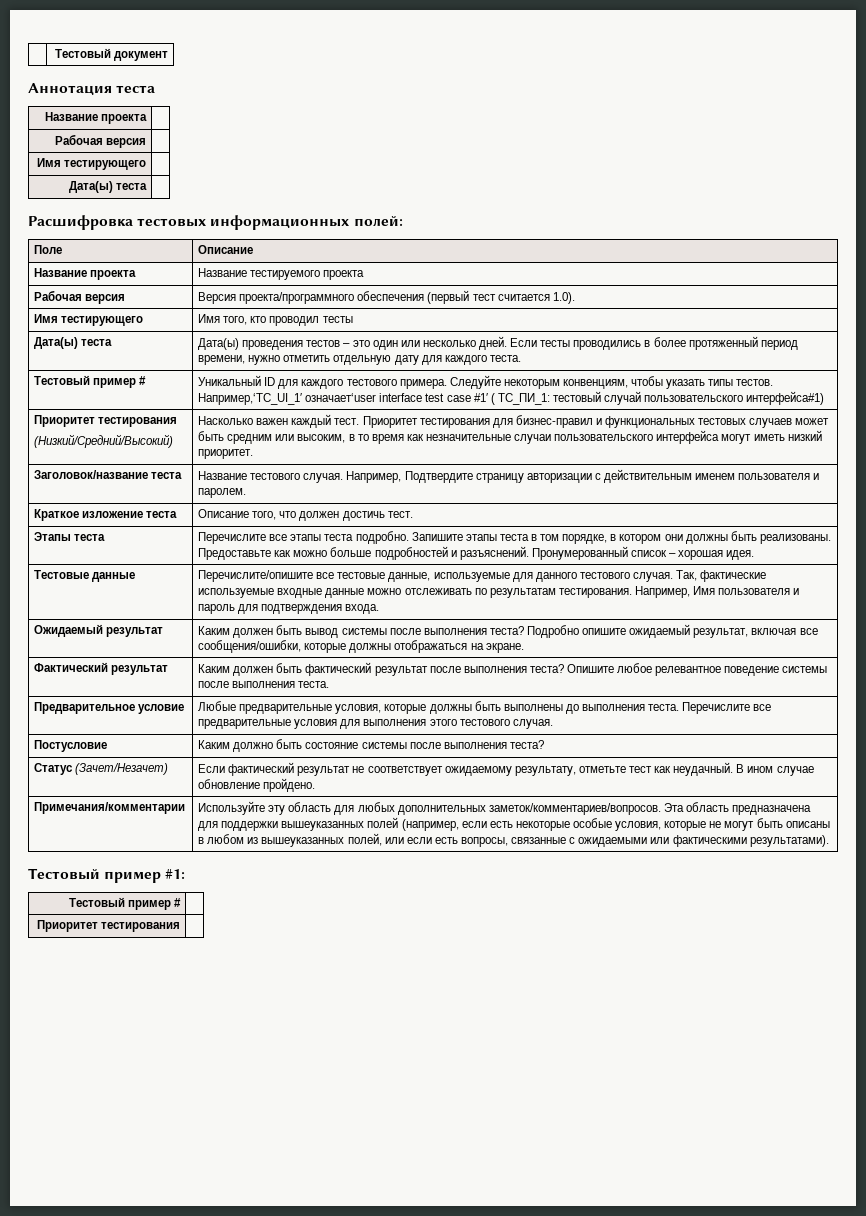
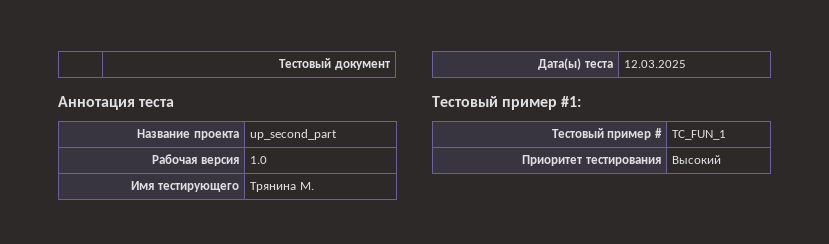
[54,134,146,148] [36,158,146,170] [68,181,147,193] [28,215,403,230] [34,245,63,254] [198,245,254,254] [34,268,137,280] [198,268,365,280] [34,290,126,304] [198,290,575,304] [34,314,144,326] [198,314,353,326] [34,337,113,349] [198,336,798,350] [198,355,521,365] [34,375,147,388] [198,375,774,389] [198,391,825,405] [34,415,178,427] [34,434,174,448] [198,414,830,428] [198,430,822,444] [198,449,254,459] [34,470,183,479] [198,469,820,483] [198,488,247,498] [34,509,178,521] [198,509,413,521] [34,532,106,541] [198,531,831,544] [198,546,755,560] [34,570,136,582] [198,570,767,582] [198,586,800,598] [198,604,380,614] [34,624,164,637] [198,624,818,638] [198,640,524,653] [34,662,169,675] [198,662,828,676] [198,681,330,688] [34,702,185,714] [198,701,772,714] [198,719,553,729] [34,740,108,752] [198,739,544,752] [34,763,169,775] [198,762,814,776] [198,778,316,792] [34,802,186,814] [198,801,812,815] [198,817,830,831] [198,833,829,847] // Рабочая версия | // Имя тестирующего | // Дата(ы) теста | // Расшифровка тестовых информационных полей: // Поле | Описание // Название проекта | Название тестируемого проекта // Рабочая версия | Версия проекта/программного обеспечения (первый тест считается 1.0). // Имя тестирующего | Имя того, кто проводил тесты // Дата(ы) теста | Дата(ы) проведения тестов – это один или несколько дней. Если тесты проводились в более протяженный период времени, нужно отметить отдельную дату для каждого теста. // Тестовый пример # | Уникальный ID для каждого тестового примера. Следуйте некоторым конвенциям, чтобы указать типы тестов. Например,‘TC_UI_1′ означает‘user interface test case #1′ ( ТС_ПИ_1: тестовый случай пользовательского интерфейса#1) // Приоритет тестирования // (Низкий/Средний/Высокий) | Насколько важен каждый тест. Приоритет тестирования для бизнес-правил и функциональных тестовых случаев может быть средним или высоким, в то время как незначительные случаи пользовательского интерфейса могут иметь низкий приоритет. // Заголовок/название теста | Название тестового случая. Например, Подтвердите страницу авторизации с действительным именем пользователя и паролем. // Краткое изложение теста | Описание того, что должен достичь тест. // Этапы теста | Перечислите все этапы теста подробно. Запишите этапы теста в том порядке, в котором они должны быть реализованы. Предоставьте как можно больше подробностей и разъяснений. Пронумерованный список – хорошая идея. // Тестовые данные | Перечислите/опишите все тестовые данные, используемые для данного тестового случая. Так, фактические используемые входные данные можно отслеживать по результатам тестирования. Например, Имя пользователя и пароль для подтверждения входа. // Ожидаемый результат | Каким должен быть вывод системы после выполнения теста? Подробно опишите ожидаемый результат, включая все сообщения/ошибки, которые должны отображаться на экране. // Фактический результат | Каким должен быть фактический результат после выполнения теста? Опишите любое релевантное поведение системы после выполнения теста. // Предварительное условие | Любые предварительные условия, которые должны быть выполнены до выполнения теста. Перечислите все предварительные условия для выполнения этого тестового случая. // Постусловие | Каким должно быть состояние системы после выполнения теста? // Статус (Зачет/Незачет) | Если фактический результат не соответствует ожидаемому результату, отметьте тест как неудачный. В ином случае обновление пройдено. // Примечания/комментарии | Используйте эту область для любых дополнительных заметок/комментариев/вопросов. Эта область предназначена для поддержки вышеуказанных полей (например, если есть некоторые особые условия, которые не могут быть описаны в любом из вышеуказанных полей, или если есть вопросы, связанные с ожидаемыми или фактическими результатами). -> [250,129,338,140] [152,154,239,166] [250,156,268,164] [131,181,239,192] [250,182,314,192] [538,58,613,70] [624,60,687,68] up_second_part // Рабочая версия | 1.0 // Имя тестирующего | Трянина М. // Дата(ы) теста | 12.03.2025
(181, 902) none -> [672,130,727,140] TC_FUN_1
(180, 927) none -> [672,155,722,164] Высокий

